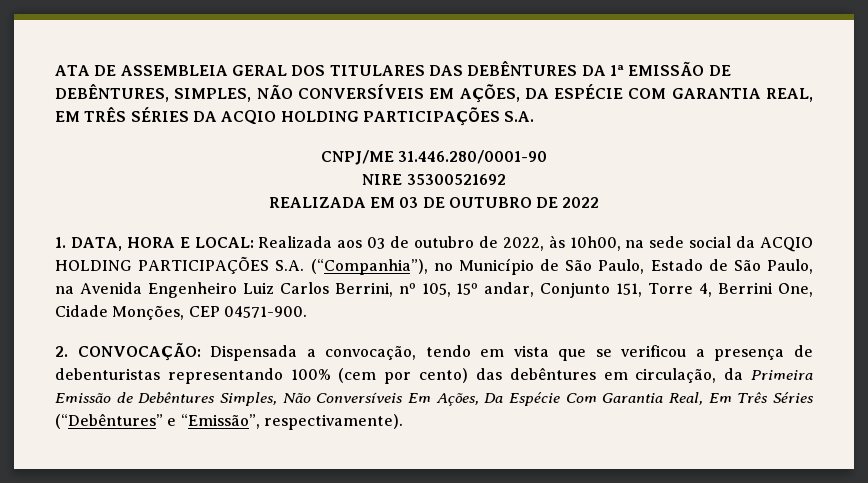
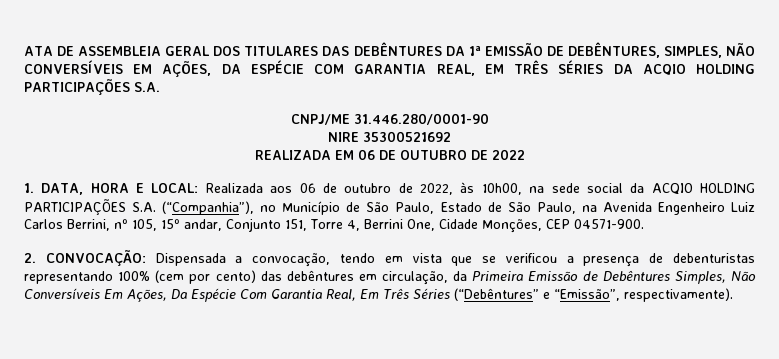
[399,197,419,208] 03 -> [357,149,375,160] 06
[367,237,386,249] 03 -> [299,183,316,193] 06

